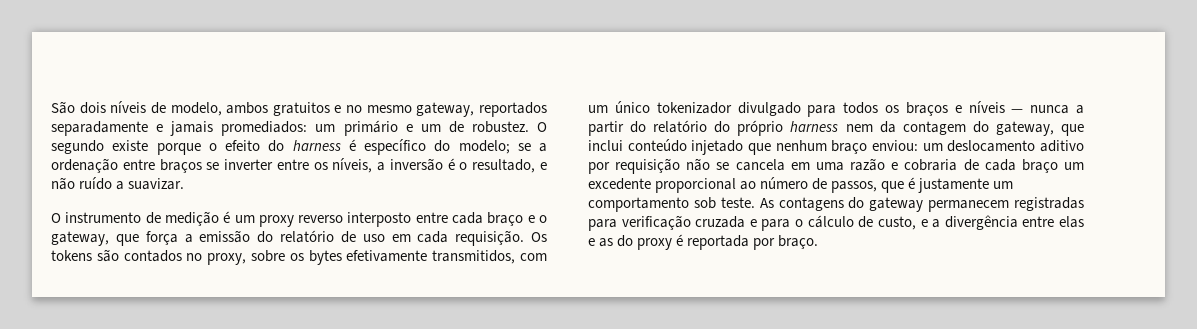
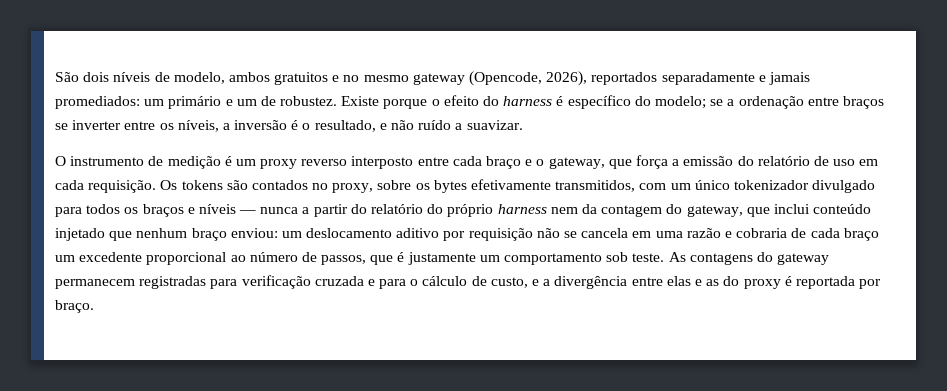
[416,102,475,117] gateway, -> [412,71,588,86] gateway (Opencode, 2026),
[537,122,548,132] [51,140,149,154] O segundo existe -> [341,96,380,106] Existe

